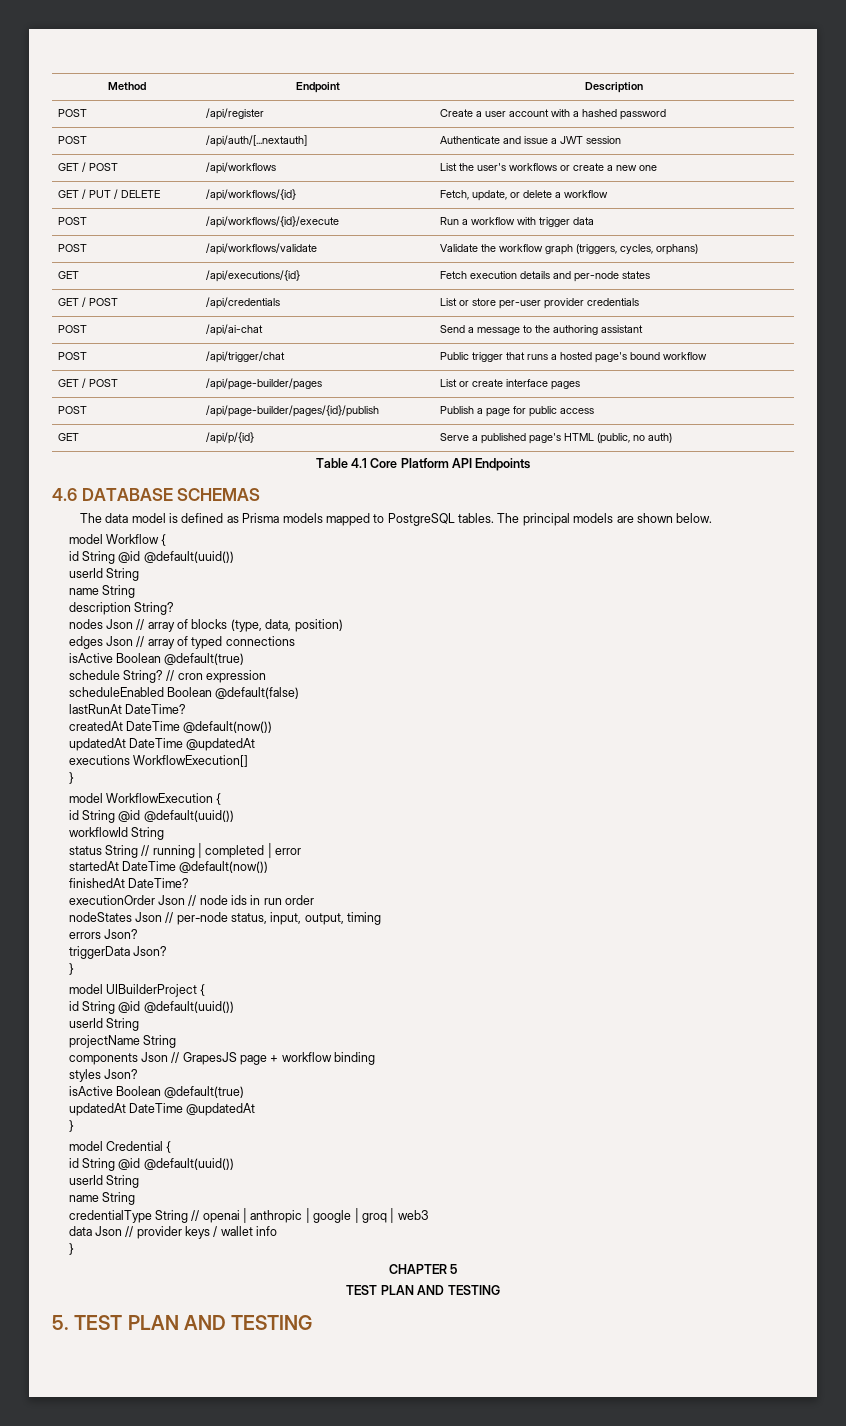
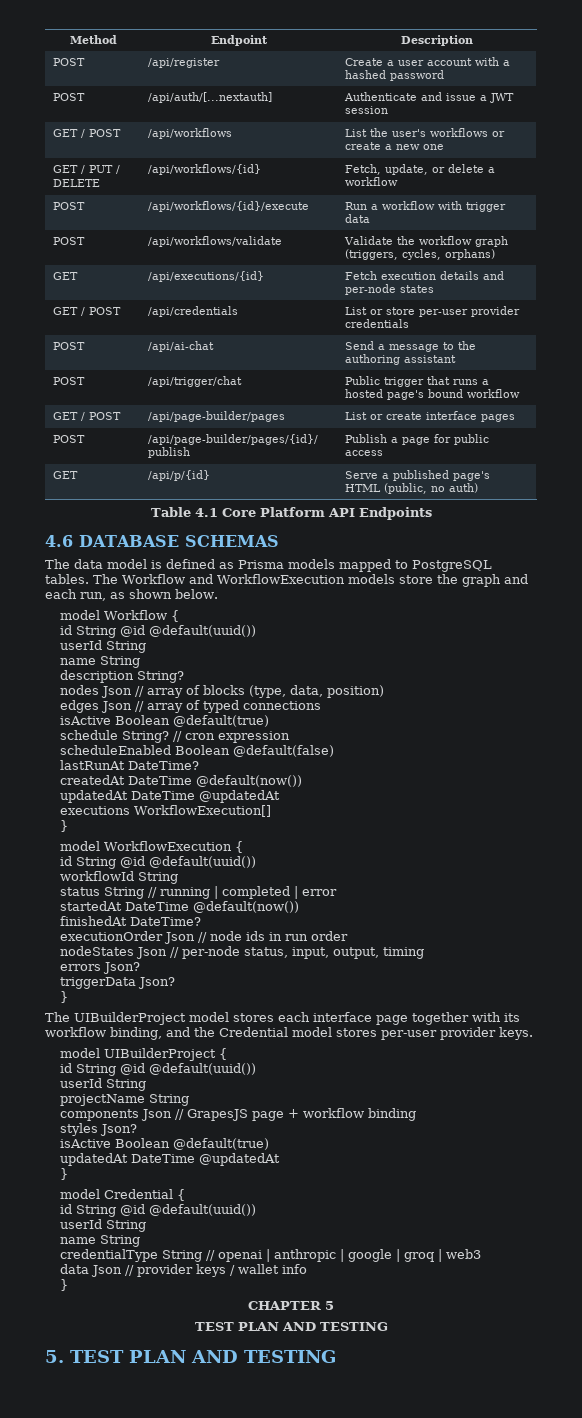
[522,513,634,526] principal models are -> [122,574,528,587] [45,589,125,601] Workflow and WorkflowExecution models store the graph and each run, as
(74, 969) none -> [45,1012,520,1025] [45,1027,533,1040] // The UIBuilderProject model stores each interface page together with its workflow binding, and the Credential model stores per-user provider keys.

